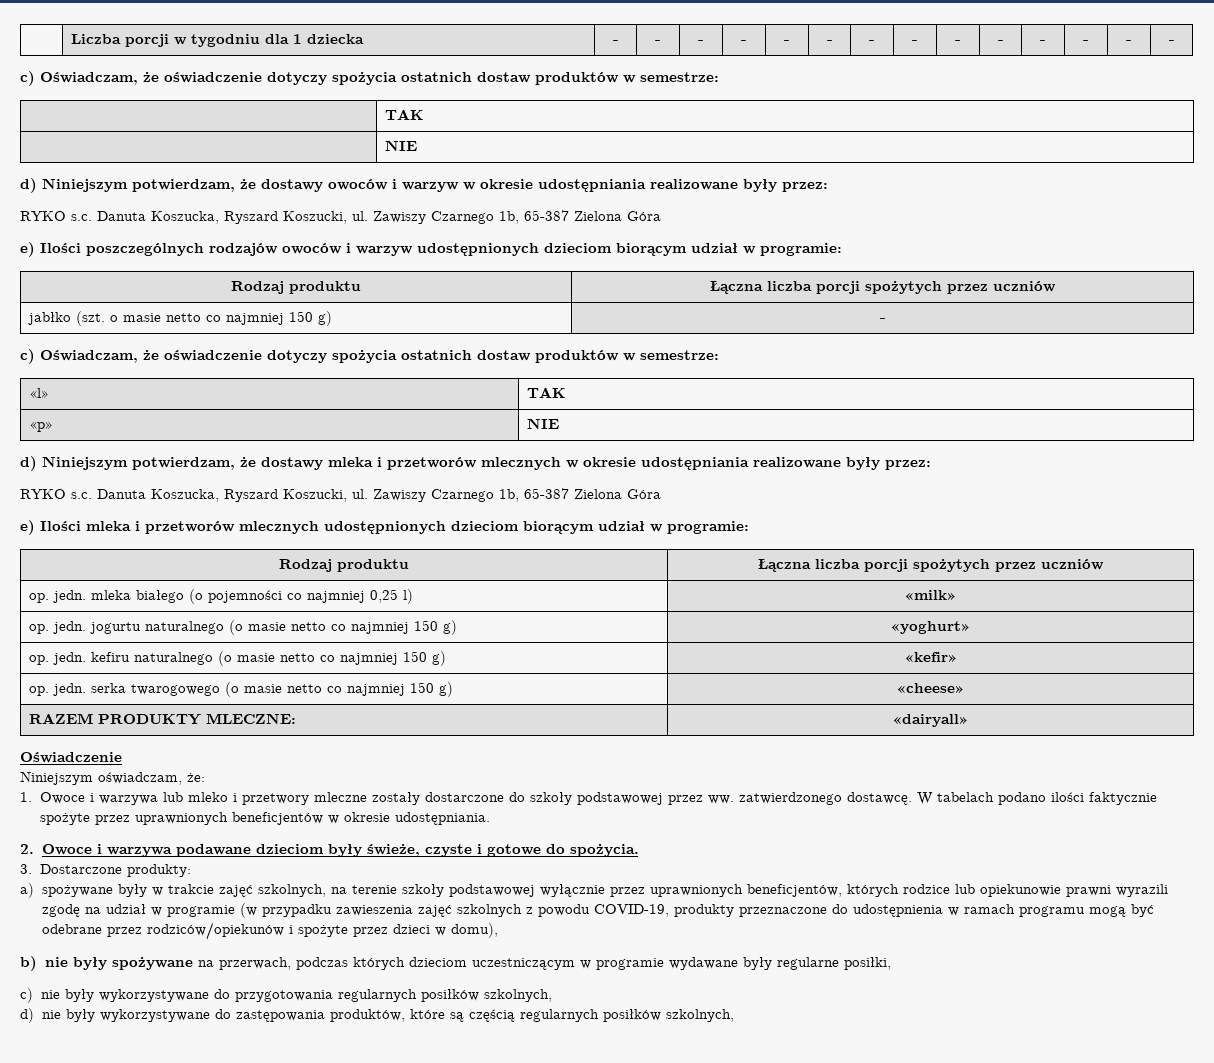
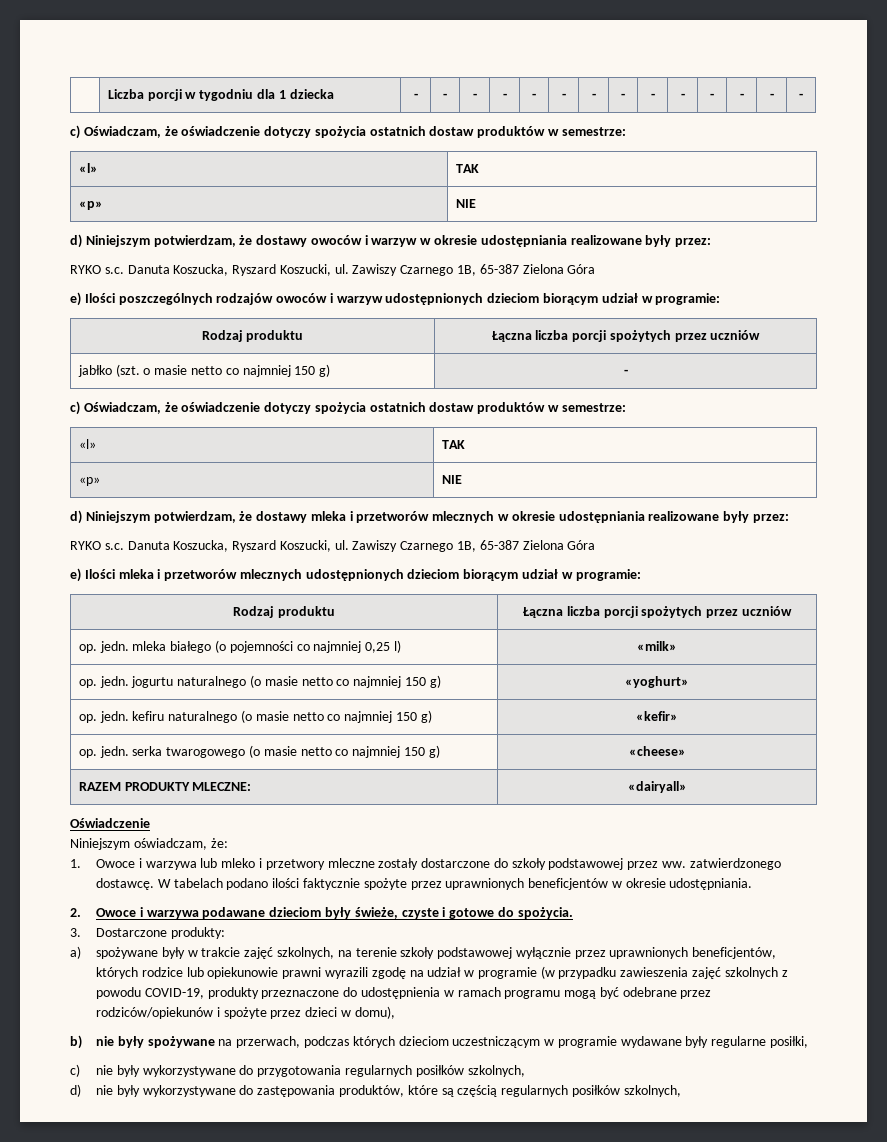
[384,109,424,120] | TAK // -> [78,163,98,173] [455,164,479,173] [78,201,103,210] «l» | TAK // «p»
[499,211,519,224] 1b, -> [457,265,477,276] 1B,
[499,489,519,502] 1b, -> [457,541,477,552] 1B,

